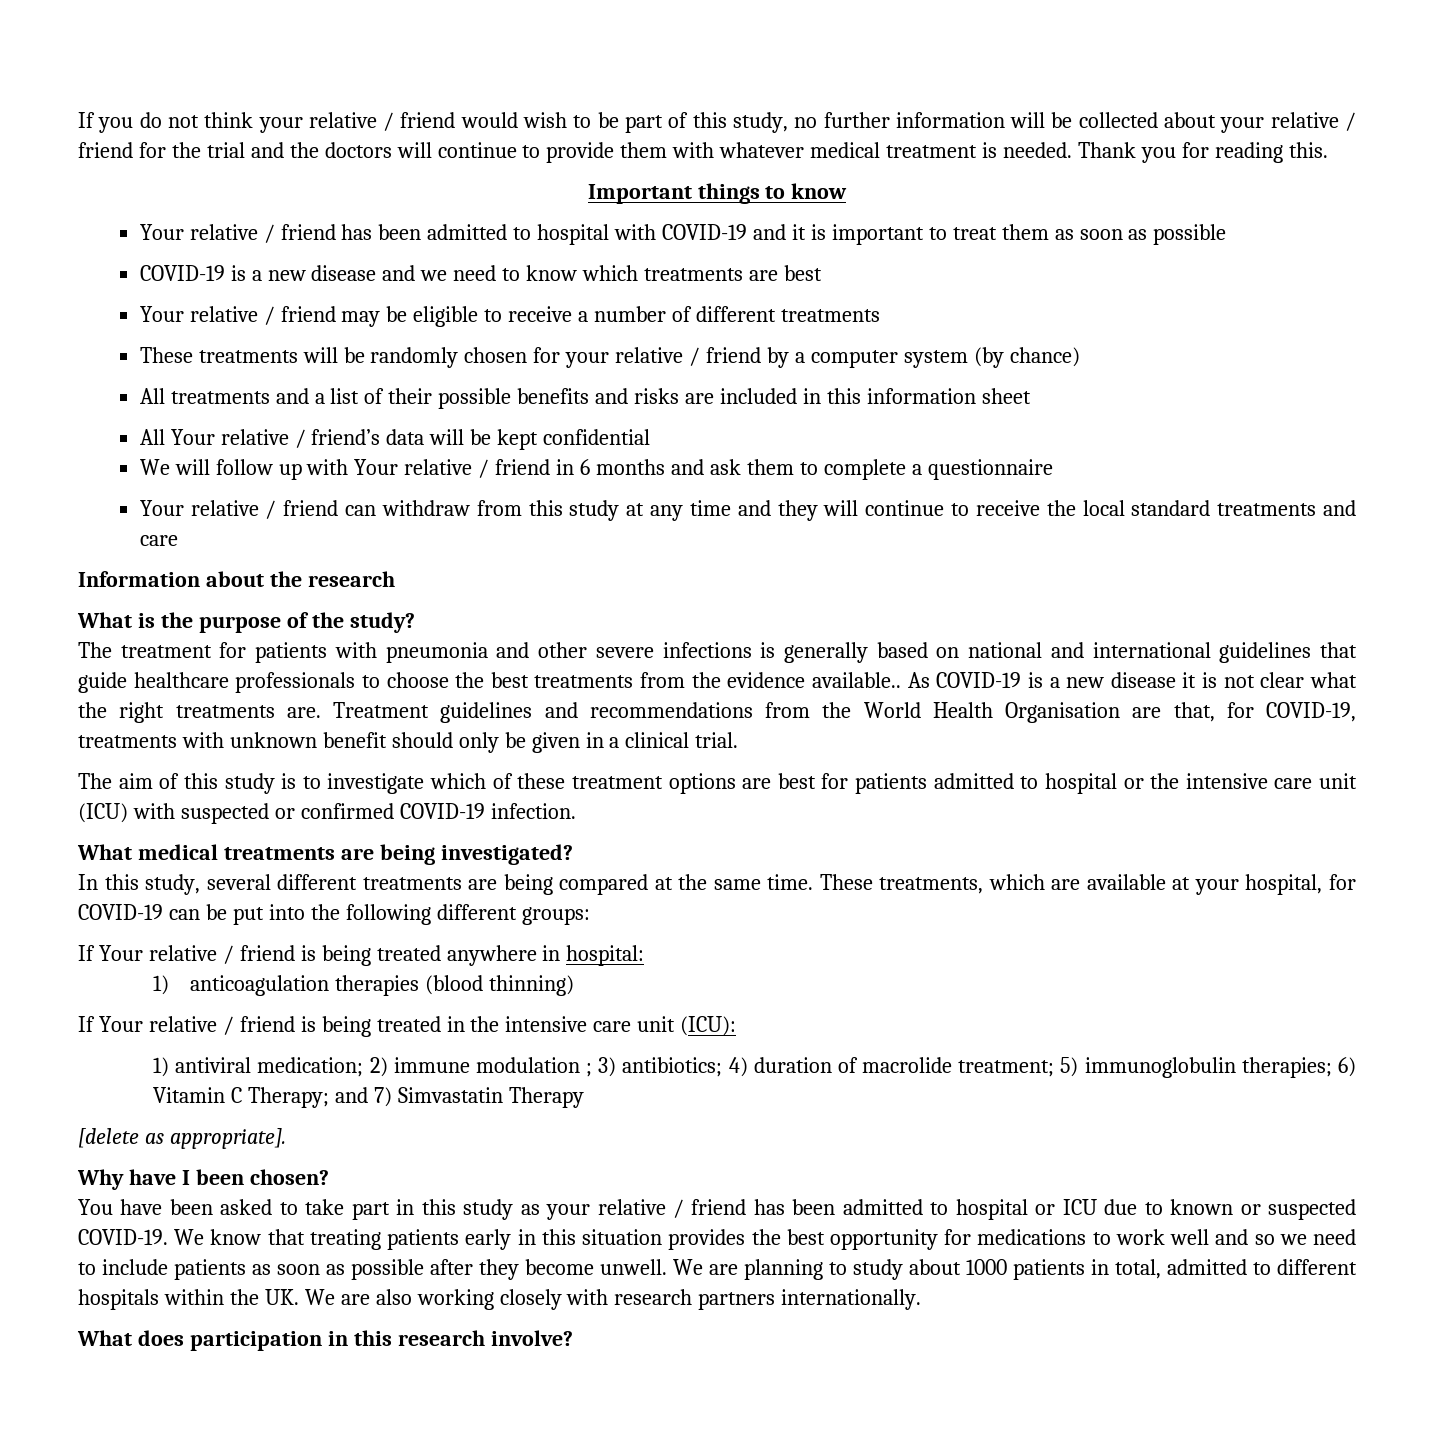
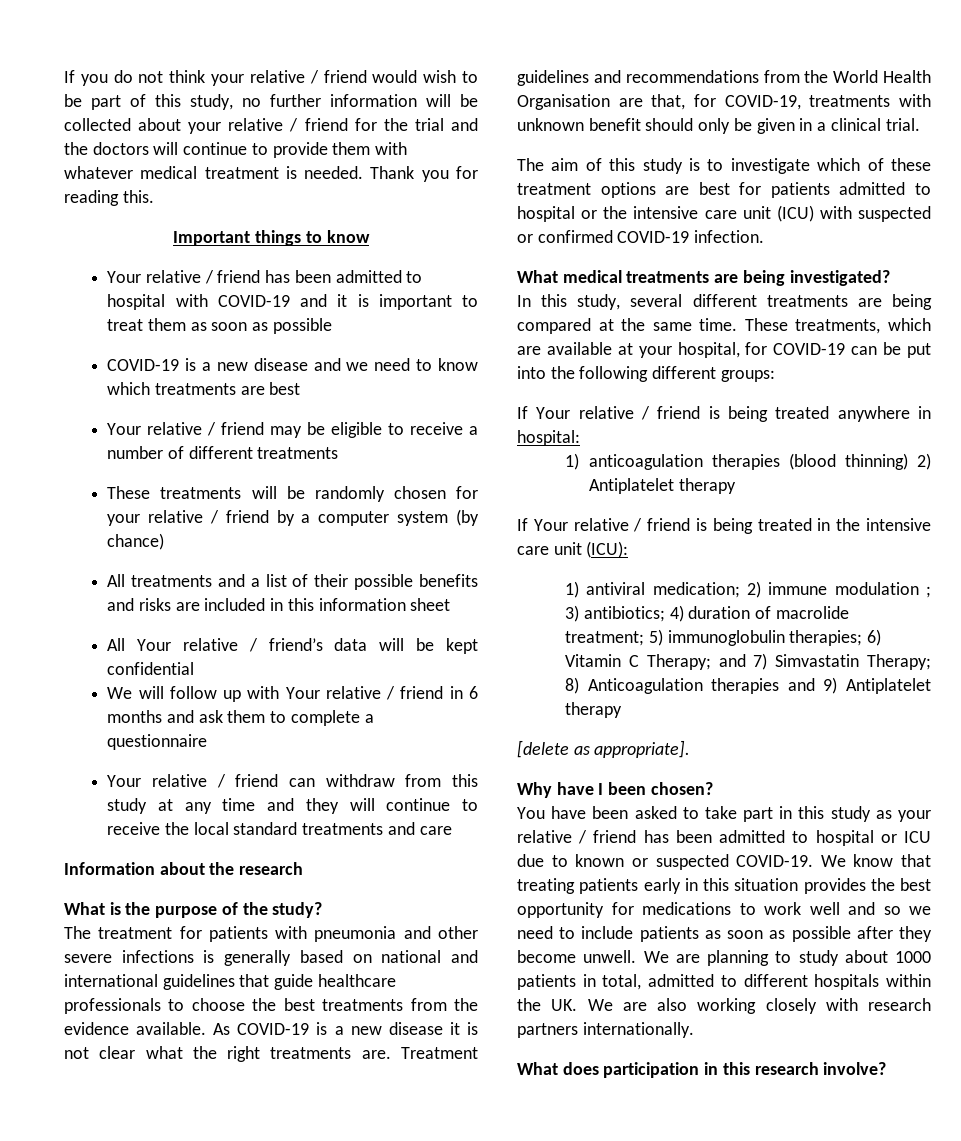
[811,672,901,688] available.. -> [136,1022,207,1035] available.
(575, 985) none -> [917,453,931,470] [589,478,736,494] 2) Antiplatelet therapy
[508,1087,584,1108] Therapy -> [867,654,931,670] [565,677,931,694] [565,702,623,718] Therapy; 8) Anticoagulation therapies and 9) Antiplatelet therapy

